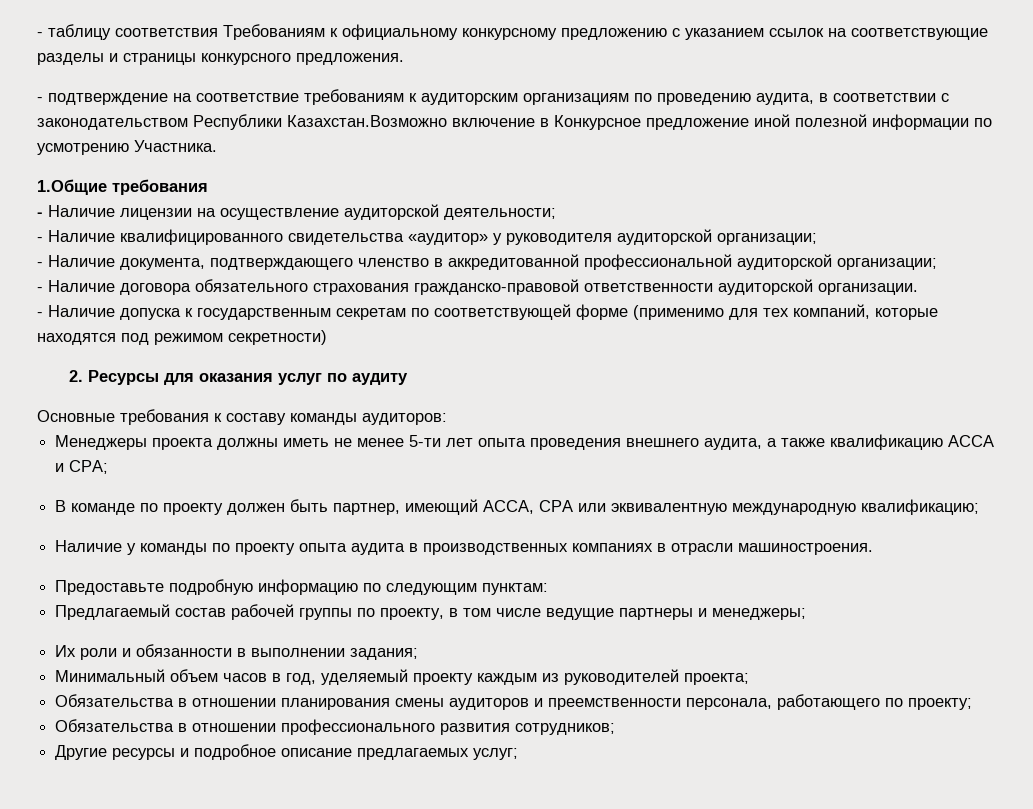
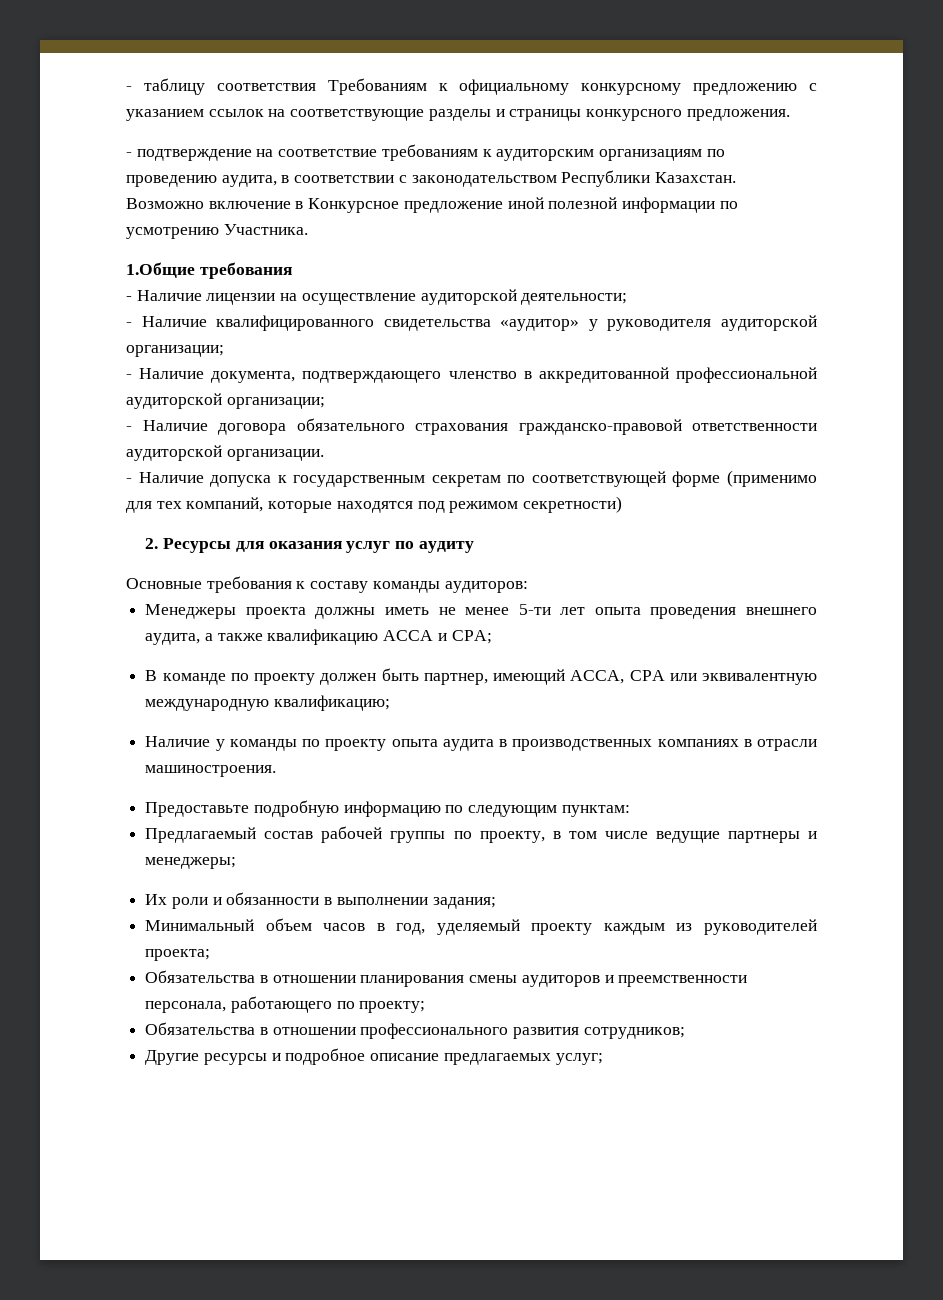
[287,115,447,127] Казахстан.Возможно -> [655,172,737,183] [126,198,204,209] Казахстан. Возможно

